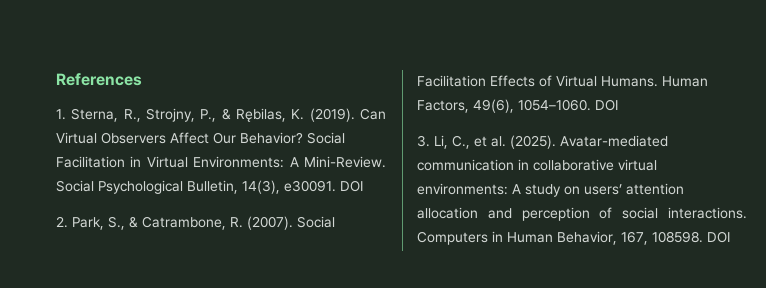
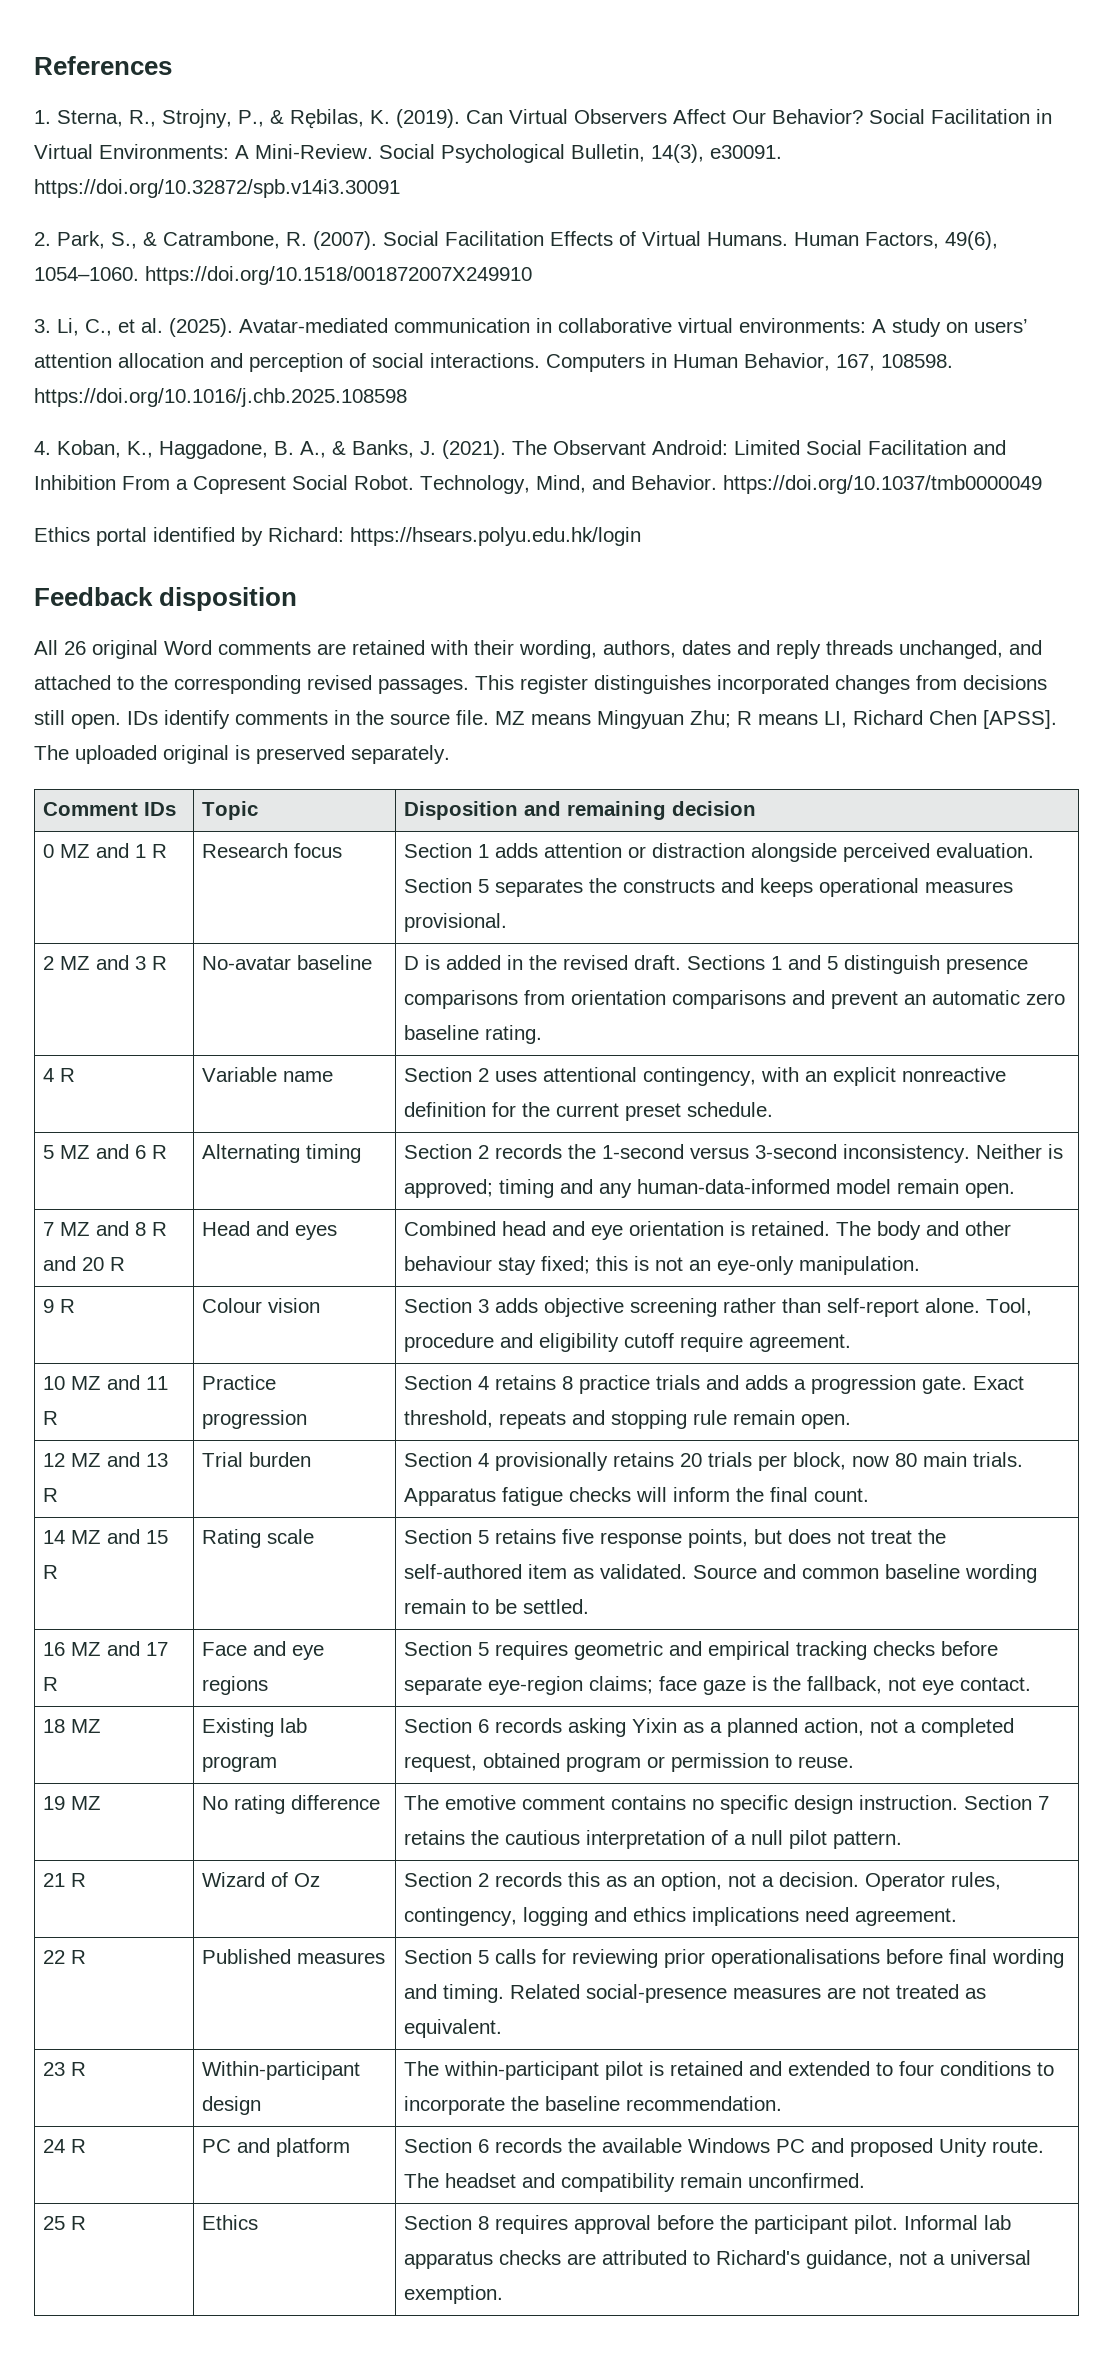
[340,180,363,192] DOI -> [34,179,400,198] https://doi.org/10.32872/spb.v14i3.30091
[595,99,618,111] DOI -> [145,266,532,285] https://doi.org/10.1518/001872007X249910
[707,231,730,243] DOI -> [34,388,407,407] [34,440,1006,459] [34,475,1042,494] [34,527,641,546] [34,587,298,611] [34,640,1042,659] [34,675,1047,694] [34,710,1057,729] [34,745,450,764] [43,802,177,816] [202,801,259,820] [404,801,757,820] [43,843,168,858] [202,843,343,858] [404,843,1035,862] [404,878,1014,897] [404,913,508,932] [43,955,168,970] [202,955,373,970] [404,955,1029,974] [404,990,1066,1009] [404,1025,543,1044] [43,1068,76,1082] [202,1067,334,1082] [404,1067,1007,1086] [404,1102,774,1121] [43,1144,168,1159] [202,1144,362,1163] [404,1144,1064,1163] [404,1179,1016,1198] [43,1221,168,1236] [43,1256,126,1271] [202,1221,338,1240] [404,1221,1012,1240] [404,1256,921,1275] [43,1299,76,1313] [202,1298,321,1313] [404,1298,1033,1317] [404,1333,852,1352] [43,1375,169,1390] [43,1411,59,1425] [202,1375,277,1390] [202,1410,308,1429] [404,1375,1025,1394] [404,1410,852,1429] [43,1452,169,1467] [43,1488,59,1502] [202,1452,312,1467] [404,1452,1024,1471] [404,1487,870,1506] [43,1529,169,1544] [43,1565,59,1579] [202,1529,315,1548] [404,1529,947,1548] [404,1564,1038,1583] [404,1599,590,1614] [43,1641,169,1656] [43,1677,59,1691] [202,1641,325,1660] [202,1676,269,1695] [404,1641,999,1660] [404,1676,1032,1695] [43,1719,102,1733] [202,1718,308,1737] [202,1756,278,1772] [404,1718,1015,1737] [404,1753,855,1772] [43,1796,102,1810] [202,1795,381,1814] [404,1795,1050,1814] [404,1830,903,1849] [43,1873,87,1887] [202,1872,321,1887] [404,1872,1002,1891] [404,1907,958,1926] [43,1950,87,1964] [202,1949,386,1964] [404,1949,1065,1968] [404,1984,987,2003] [404,2019,503,2038] [43,2062,87,2076] [202,2061,361,2080] [202,2096,262,2115] [404,2061,1055,2080] [404,2096,783,2115] [43,2139,87,2153] [202,2138,351,2157] [404,2138,1045,2157] [404,2173,866,2192] [43,2216,87,2230] [202,2215,259,2230] [404,2215,1012,2234] [404,2250,1032,2269] [404,2285,504,2304] https://doi.org/10.1016/j.chb.2025.108598 // 4. Koban, K., Haggadone, B. A., & Banks, J. (2021). The Observant Android: Limited Social Facilitation and Inhibition From a Copresent Social Robot. Technology, Mind, and Behavior. https://doi.org/10.1037/tmb0000049 // Ethics portal identified by Richard: https://hsears.polyu.edu.hk/login // Feedback disposition // All 26 original Word comments are retained with their wording, authors, dates and reply threads unchanged, and attached to the corresponding revised passages. This register distinguishes incorporated changes from decisions still open. IDs identify comments in the source file. MZ means Mingyuan Zhu; R means LI, Richard Chen [APSS]. The uploaded original is preserved separately. // Comment IDs | Topic | Disposition and remaining decision // 0 MZ and 1 R | Research focus | Section 1 adds attention or distraction alongside perceived evaluation. Section 5 separates the constructs and keeps operational measures provisional. // 2 MZ and 3 R | No-avatar baseline | D is added in the revised draft. Sections 1 and 5 distinguish presence comparisons from orientation comparisons and prevent an automatic zero baseline rating. // 4 R | Variable name | Section 2 uses attentional contingency, with an explicit nonreactive definition for the current preset schedule. // 5 MZ and 6 R | Alternating timing | Section 2 records the 1-second versus 3-second inconsistency. Neither is approved; timing and any human-data-informed model remain open. // 7 MZ and 8 R and 20 R | Head and eyes | Combined head and eye orientation is retained. The body and other behaviour stay fixed; this is not an eye-only manipulation. // 9 R | Colour vision | Section 3 adds objective screening rather than self-report alone. Tool, procedure and eligibility cutoff require agreement. // 10 MZ and 11 R | Practice progression | Section 4 retains 8 practice trials and adds a progression gate. Exact threshold, repeats and stopping rule remain open. // 12 MZ and 13 R | Trial burden | Section 4 provisionally retains 20 trials per block, now 80 main trials. Apparatus fatigue checks will inform the final count. // 14 MZ and 15 R | Rating scale | Section 5 retains five response points, but does not treat the self-authored item as validated. Source and common baseline wording remain to be settled. // 16 MZ and 17 R | Face and eye regions | Section 5 requires geometric and empirical tracking checks before separate eye-region claims; face gaze is the fallback, not eye contact. // 18 MZ | Existing lab program | Section 6 records asking Yixin as a planned action, not a completed request, obtained program or permission to reuse. // 19 MZ | No rating difference | The emotive comment contains no specific design instruction. Section 7 retains the cautious interpretation of a null pilot pattern. // 21 R | Wizard of Oz | Section 2 records this as an option, not a decision. Operator rules, contingency, logging and ethics implications need agreement. // 22 R | Published measures | Section 5 calls for reviewing prior operationalisations before final wording and timing. Related social-presence measures are not treated as equivalent. // 23 R | Within-participant design | The within-participant pilot is retained and extended to four conditions to incorporate the baseline recommendation. // 24 R | PC and platform | Section 6 records the available Windows PC and proposed Unity route. The headset and compatibility remain unconfirmed. // 25 R | Ethics | Section 8 requires approval before the participant pilot. Informal lab apparatus checks are attributed to Richard's guidance, not a universal exemption.

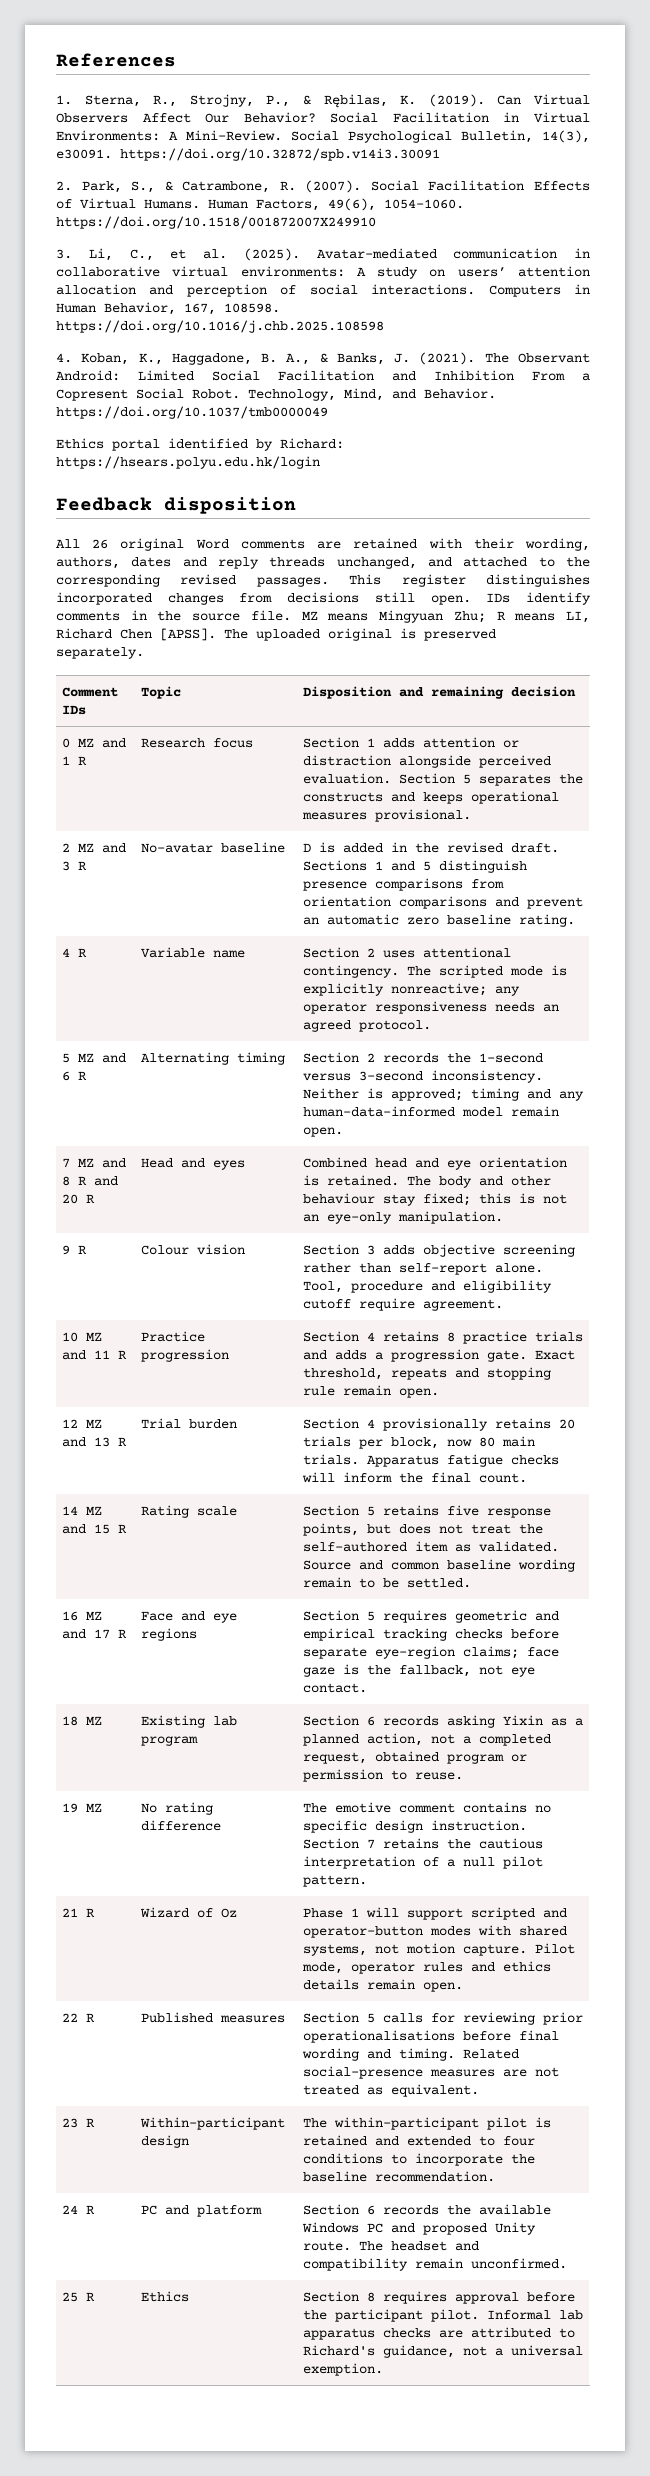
[643,1067,1007,1086] [404,1102,774,1121] contingency, with an explicit nonreactive definition for the current preset schedule. -> [302,965,567,978] [302,983,520,996] [302,1001,559,1014] [302,1020,431,1032] contingency. The scripted mode is explicitly nonreactive; any operator responsiveness needs an agreed protocol.
[404,1872,1002,1891] [404,1907,958,1926] Section 2 records this as an option, not a decision. Operator rules, contingency, logging and ethics implications need agreement. -> [302,1907,567,1920] [302,1925,567,1938] [302,1943,575,1956] [301,1961,551,1974] [302,1979,463,1992] Phase 1 will support scripted and operator-button modes with shared systems, not motion capture. Pilot mode, operator rules and ethics details remain open.

